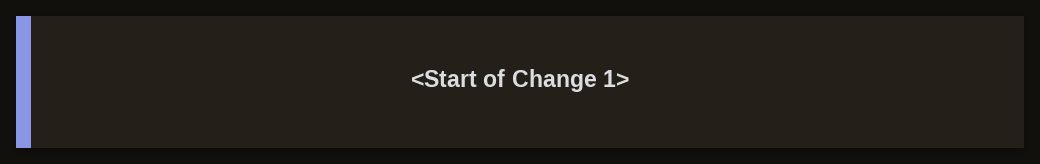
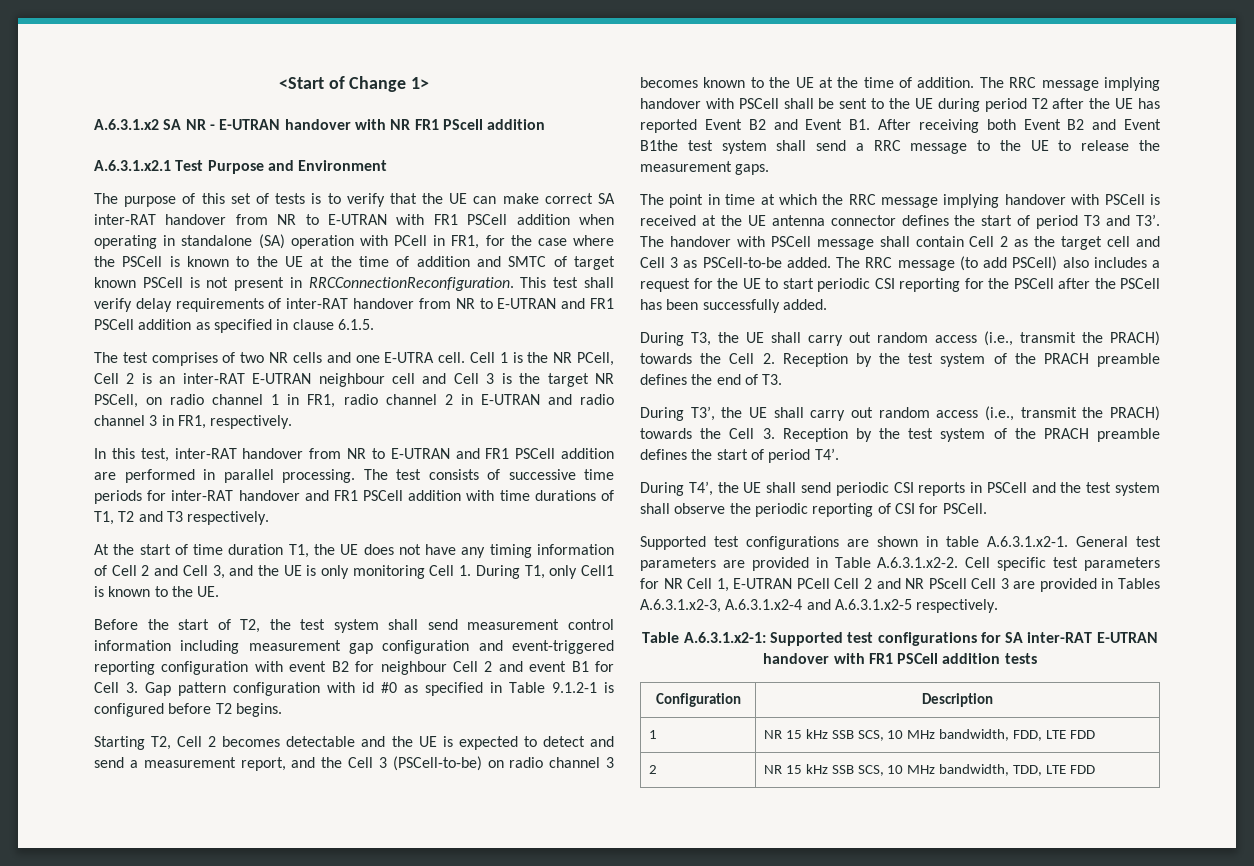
(629, 78) none -> [94,119,546,130] [94,160,388,174] [94,193,615,207] [94,214,614,225] [94,234,615,249] [94,256,615,270] [94,277,614,291] [94,298,614,312] [94,319,374,333] [94,352,614,366] [94,373,615,387] [94,394,614,408] [94,415,293,429] [94,448,614,462] [94,469,614,483] [94,490,614,504] [94,511,270,525] [94,544,614,558] [94,565,614,579] [94,586,220,597] [94,619,615,633] [94,640,614,654] [94,661,615,675] [94,682,614,696] [94,703,282,717] [94,736,615,750] [94,756,614,771] [640,77,1160,91] [640,98,1160,112] [640,119,1161,133] [640,140,1160,154] [640,161,770,175] [640,194,1160,208] [640,214,1160,229] [640,236,1160,250] [640,256,1160,271] [640,278,1160,292] [640,299,827,313] [640,331,1160,346] [640,353,1160,367] [640,374,783,385] [640,406,1160,421] [640,428,1160,442] [640,448,839,463] [640,481,1160,496] [640,503,987,517] [640,536,1161,550] [640,557,1160,571] [640,578,1160,592] [640,599,999,613] [642,632,1158,646] [763,653,1037,664] [655,693,741,707] [922,693,993,707] [648,730,657,739] [763,729,1095,741] [648,765,657,774] [763,764,1095,776] // A.6.3.1.x2 SA NR - E-UTRAN handover with NR FR1 PScell addition // A.6.3.1.x2.1 Test Purpose and Environment // The purpose of this set of tests is to verify that the UE can make correct SA inter-RAT handover from NR to E-UTRAN with FR1 PSCell addition when operating in standalone (SA) operation with PCell in FR1, for the case where the PSCell is known to the UE at the time of addition and SMTC of target known PSCell is not present in RRCConnectionReconfiguration. This test shall verify delay requirements of inter-RAT handover from NR to E-UTRAN and FR1 PSCell addition as specified in clause 6.1.5. // The test comprises of two NR cells and one E-UTRA cell. Cell 1 is the NR PCell, Cell 2 is an inter-RAT E-UTRAN neighbour cell and Cell 3 is the target NR PSCell, on radio channel 1 in FR1, radio channel 2 in E-UTRAN and radio channel 3 in FR1, respectively. // In this test, inter-RAT handover from NR to E-UTRAN and FR1 PSCell addition are performed in parallel processing. The test consists of successive time periods for inter-RAT handover and FR1 PSCell addition with time durations of T1, T2 and T3 respectively. // At the start of time duration T1, the UE does not have any timing information of Cell 2 and Cell 3, and the UE is only monitoring Cell 1. During T1, only Cell1 is known to the UE. // Before the start of T2, the test system shall send measurement control information including measurement gap configuration and event-triggered reporting configuration with event B2 for neighbour Cell 2 and event B1 for Cell 3. Gap pattern configuration with id #0 as specified in Table 9.1.2-1 is configured before T2 begins. // Starting T2, Cell 2 becomes detectable and the UE is expected to detect and send a measurement report, and the Cell 3 (PSCell-to-be) on radio channel 3 becomes known to the UE at the time of addition. The RRC message implying handover with PSCell shall be sent to the UE during period T2 after the UE has reported Event B2 and Event B1. After receiving both Event B2 and Event B1the test system shall send a RRC message to the UE to release the measurement gaps. // The point in time at which the RRC message implying handover with PSCell is received at the UE antenna connector defines the start of period T3 and T3’. The handover with PSCell message shall contain Cell 2 as the target cell and Cell 3 as PSCell-to-be added. The RRC message (to add PSCell) also includes a request for the UE to start periodic CSI reporting for the PSCell after the PSCell has been successfully added. // During T3, the UE shall carry out random access (i.e., transmit the PRACH) towards the Cell 2. Reception by the test system of the PRACH preamble defines the end of T3. // During T3’, the UE shall carry out random access (i.e., transmit the PRACH) towards the Cell 3. Reception by the test system of the PRACH preamble defines the start of period T4’. // During T4’, the UE shall send periodic CSI reports in PSCell and the test system shall observe the periodic reporting of CSI for PSCell. // Supported test configurations are shown in table A.6.3.1.x2-1. General test parameters are provided in Table A.6.3.1.x2-2. Cell specific test parameters for NR Cell 1, E-UTRAN PCell Cell 2 and NR PScell Cell 3 are provided in Tables A.6.3.1.x2-3, A.6.3.1.x2-4 and A.6.3.1.x2-5 respectively. // Table A.6.3.1.x2-1: Supported test configurations for SA inter-RAT E-UTRAN handover with FR1 PSCell addition tests // Configuration | Description // 1 | NR 15 kHz SSB SCS, 10 MHz bandwidth, FDD, LTE FDD // 2 | NR 15 kHz SSB SCS, 10 MHz bandwidth, TDD, LTE FDD

